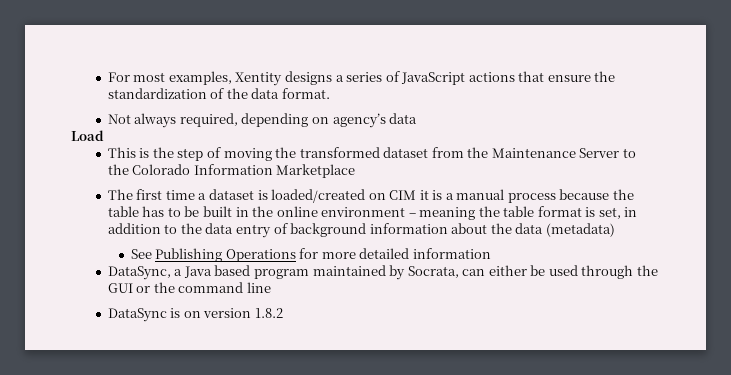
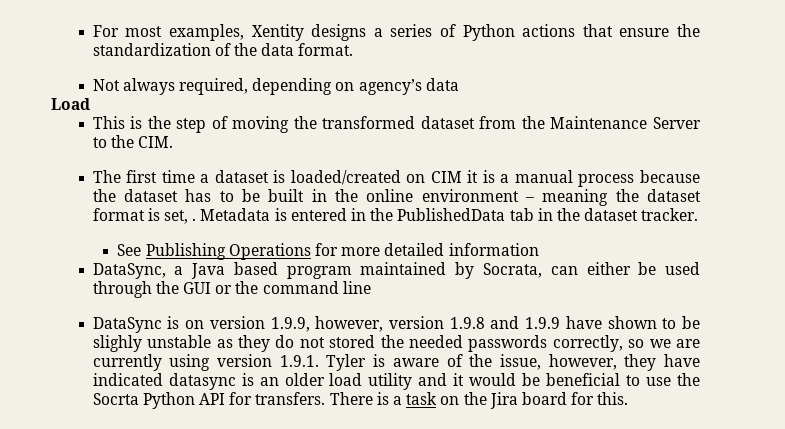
[401,72,466,85] JavaScript -> [462,24,515,41] Python
[132,164,356,178] Colorado Information Marketplace -> [138,136,174,148] CIM.
[107,206,139,217] table -> [124,189,179,202] dataset
[503,206,535,217] table -> [647,189,701,202] dataset
[624,207,638,217] [107,223,615,238] in addition to the data entry of background information about the data (metadata) -> [192,208,699,221] . Metadata is entered in the PublishedData tab in the dataset tracker.
[255,308,284,318] 1.8.2 -> [270,316,701,332] [92,335,700,352] [92,354,700,371] [92,373,700,390] [92,392,629,409] 1.9.9, however, version 1.9.8 and 1.9.9 have shown to be slighly unstable as they do not stored the needed passwords correctly, so we are currently using version 1.9.1. Tyler is aware of the issue, however, they have indicated datasync is an older load utility and it would be beneficial to use the Socrta Python API for transfers. There is a task on the Jira board for this.

